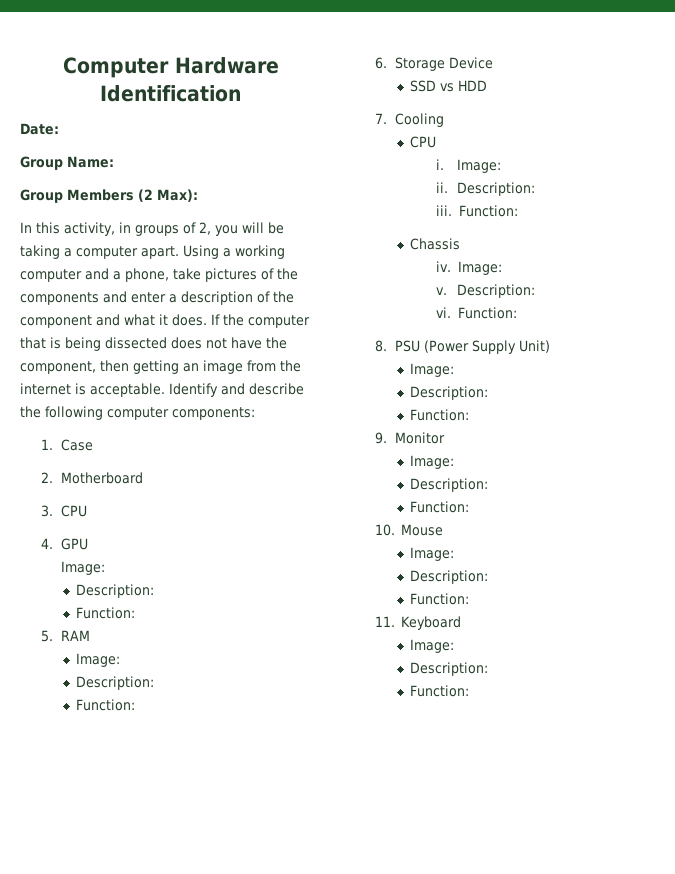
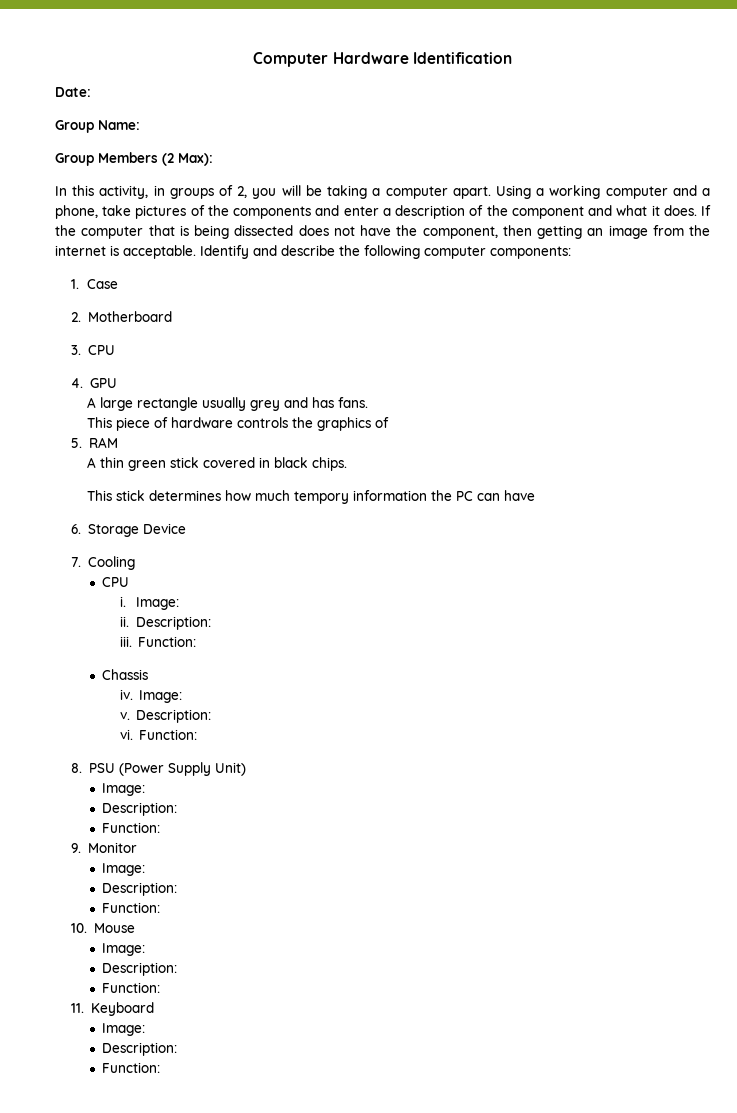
[61,561,106,575] [75,584,154,598] [75,607,135,619] [40,630,91,642] [75,653,120,667] [75,676,154,690] [75,699,135,711] Image: // Description: // Function: // 5. RAM // Image: // Description: // Function: -> [87,397,369,411] [87,417,390,431] [71,437,118,448] [87,457,348,471] [87,490,536,504] A large rectangle usually grey and has fans. // This piece of hardware controls the graphics of // 5. RAM // A thin green stick covered in black chips. // This stick determines how much tempory information the PC can have
[409,80,487,92] // SSD vs HDD -> (186, 528) none

